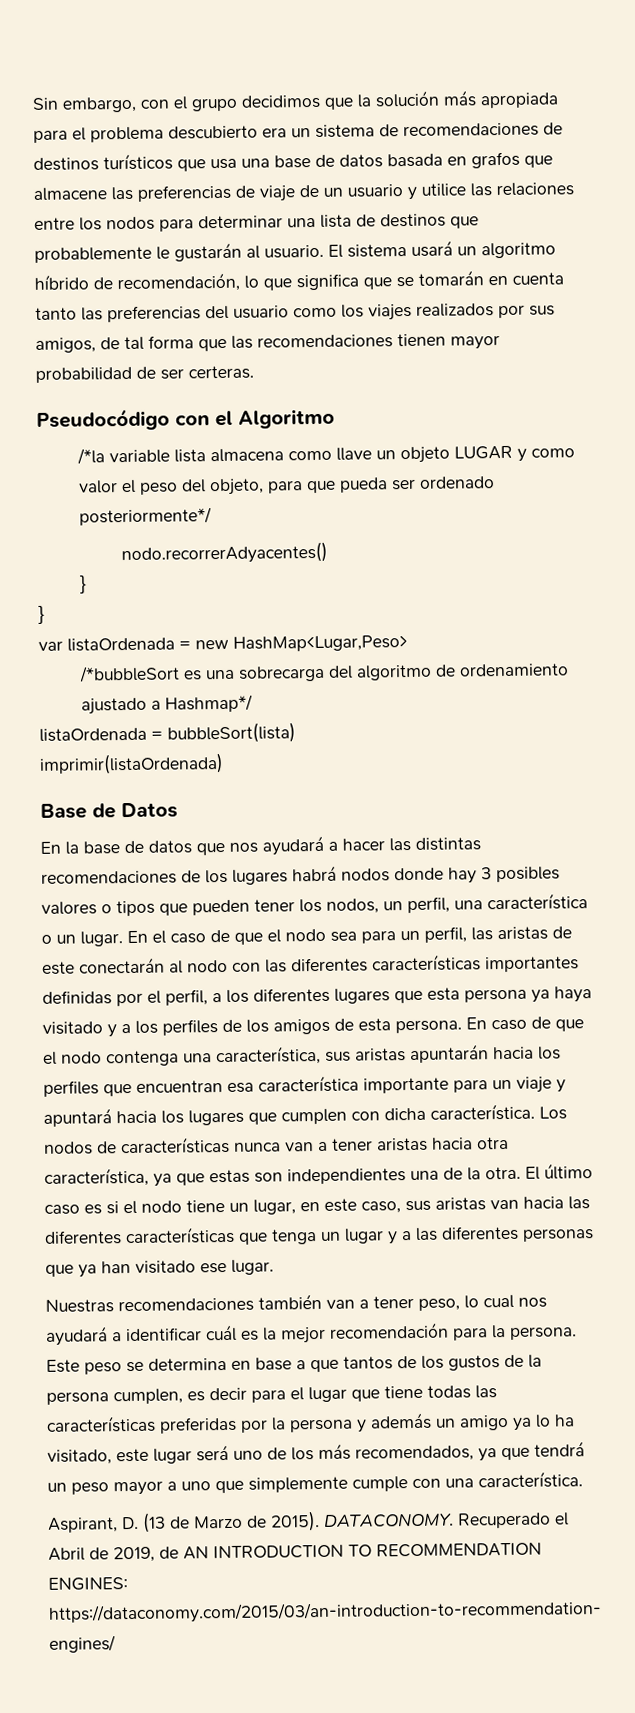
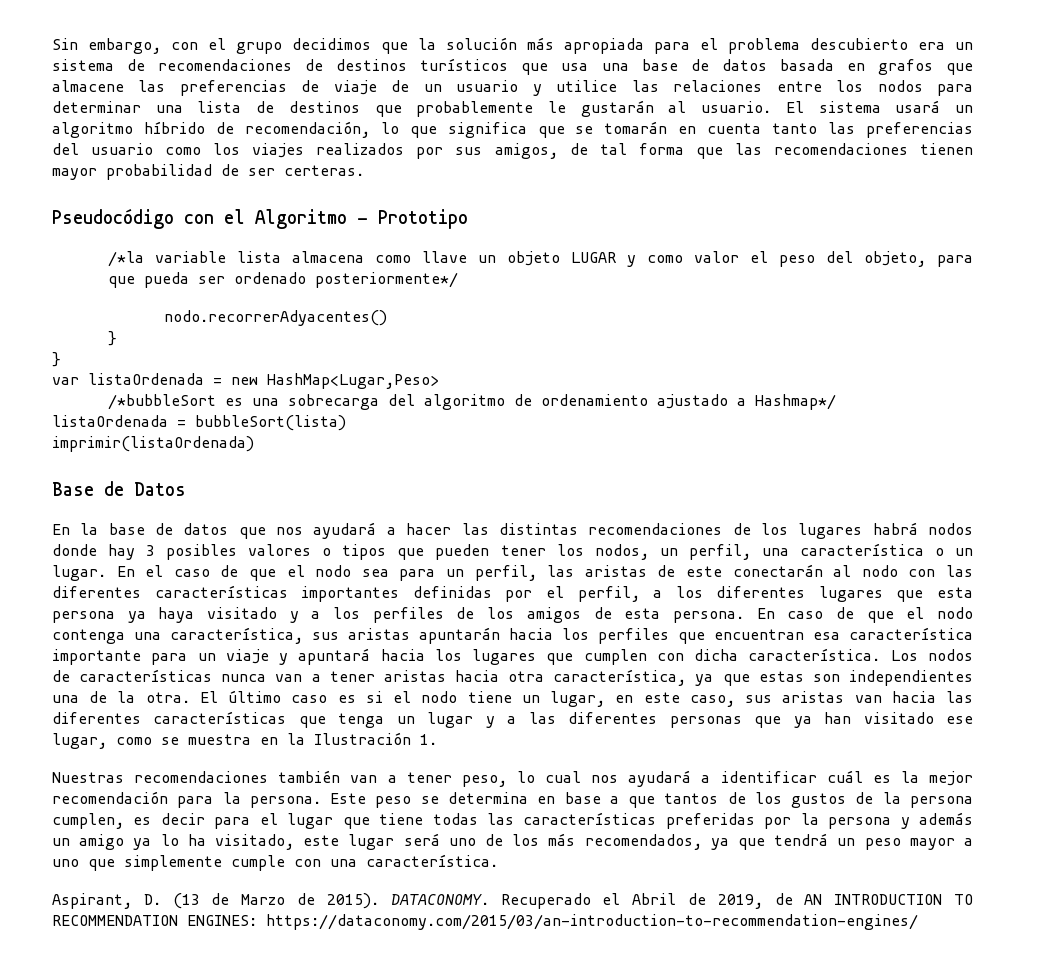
(335, 418) none -> [357,209,468,229] - Prototipo
[231,1259,274,1275] lugar. -> [52,732,437,749] lugar, como se muestra en la Ilustración 1.

